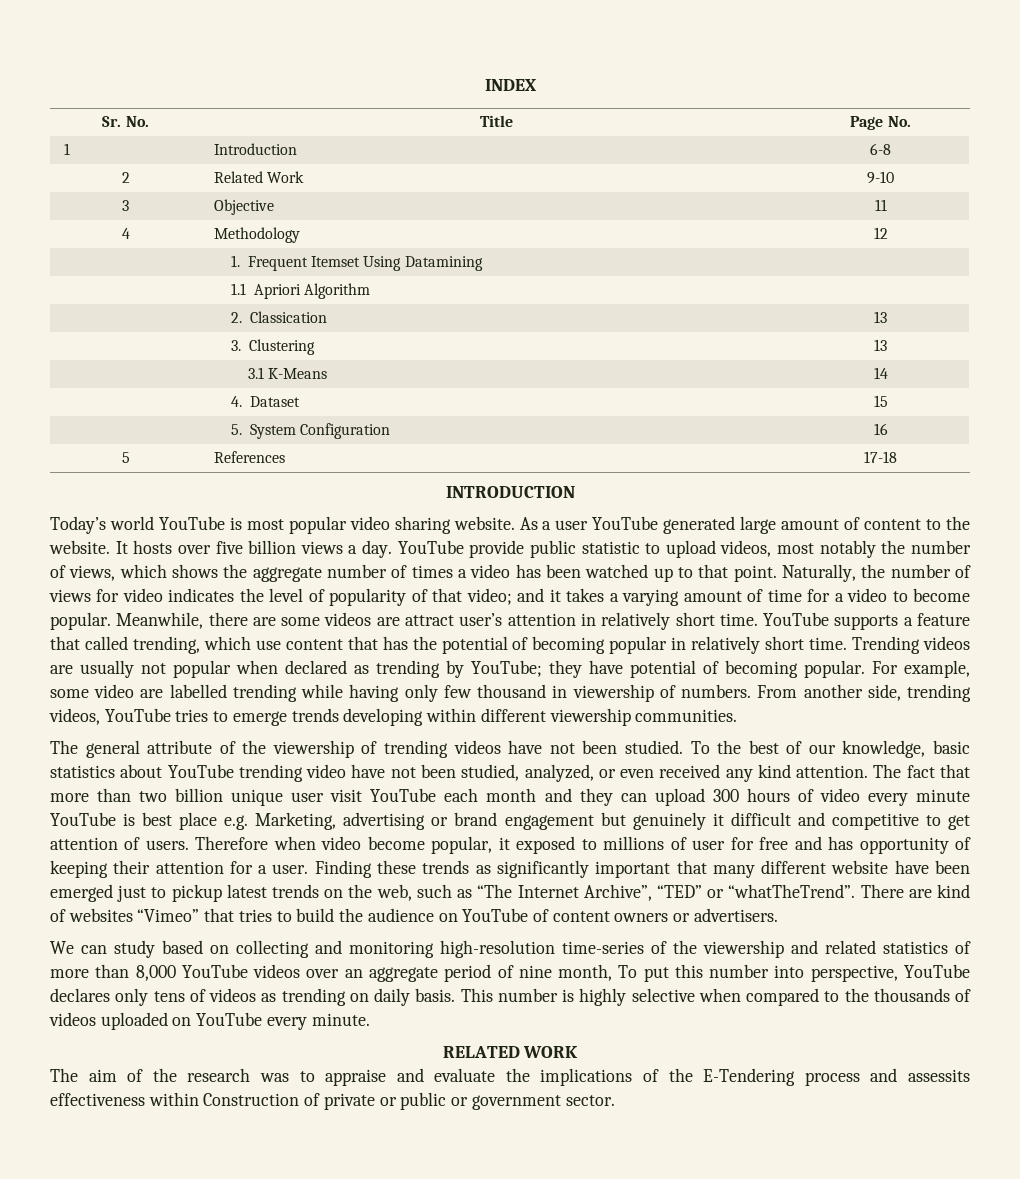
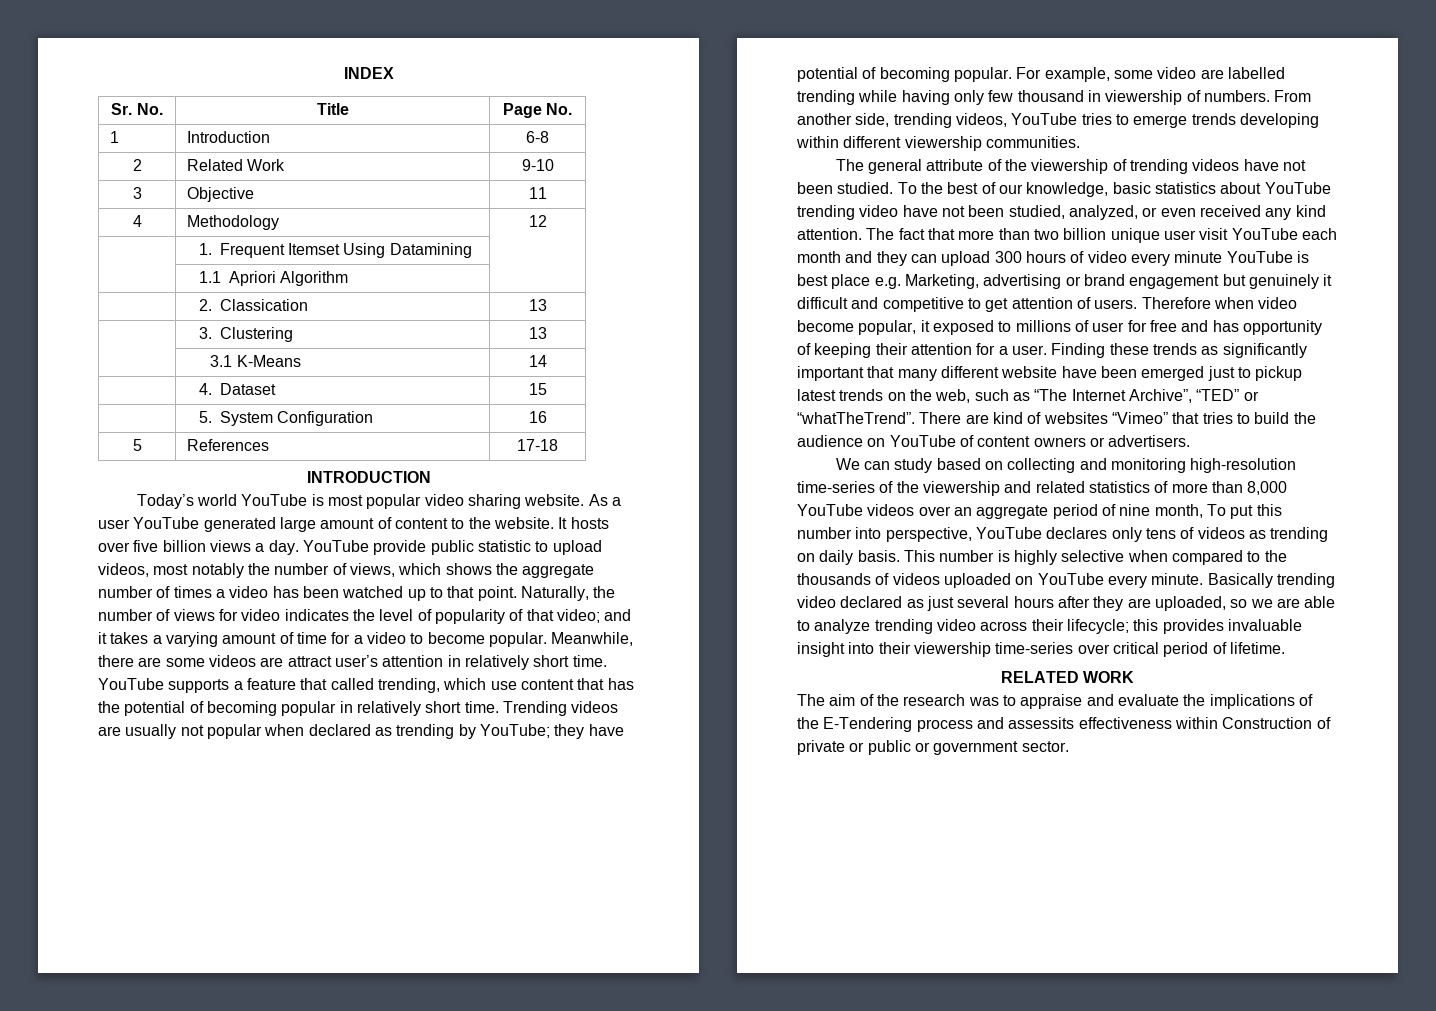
(370, 1019) none -> [1207,573,1335,588] [797,596,1336,611] [797,619,1302,634] [797,642,1285,657] Basically trending video declared as just several hours after they are uploaded, so we are able to analyze trending video across their lifecycle; this provides invaluable insight into their viewership time-series over critical period of lifetime.

